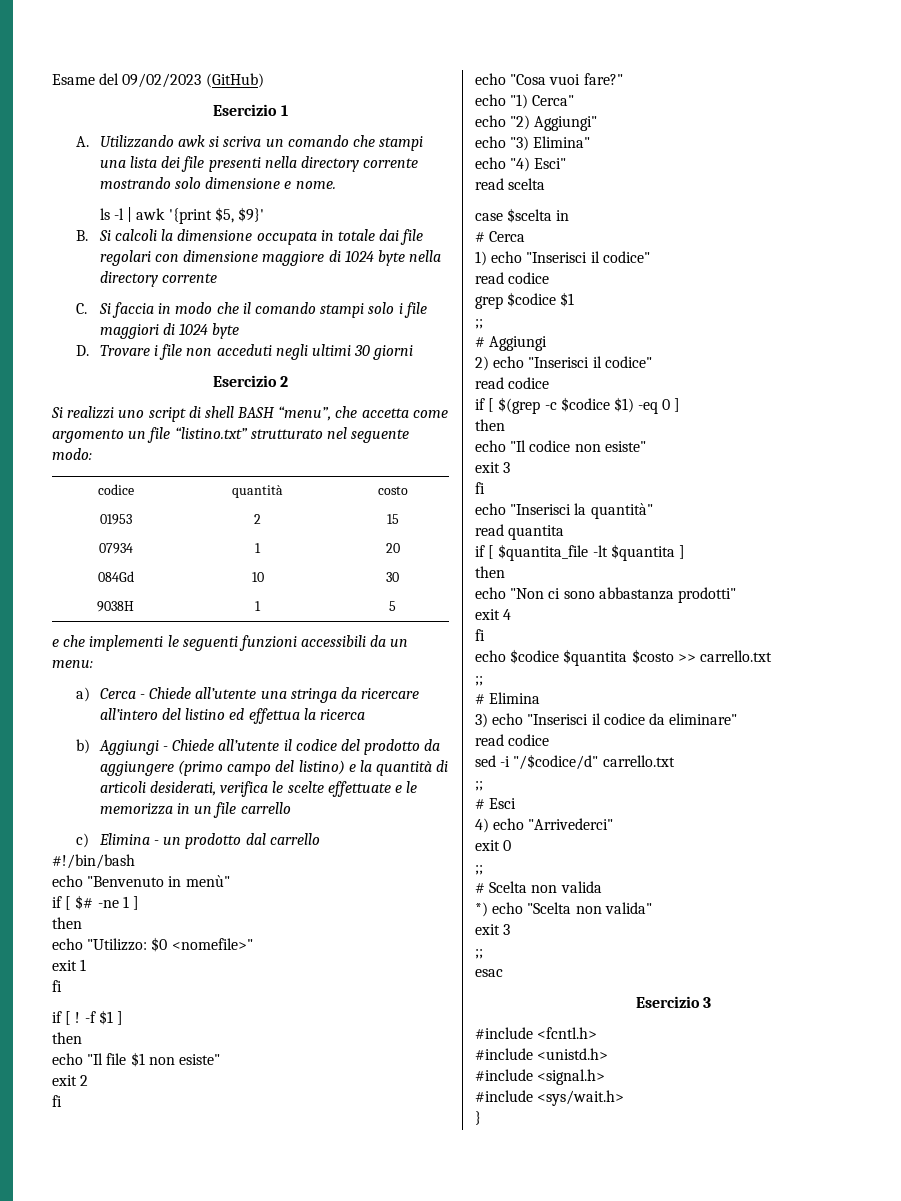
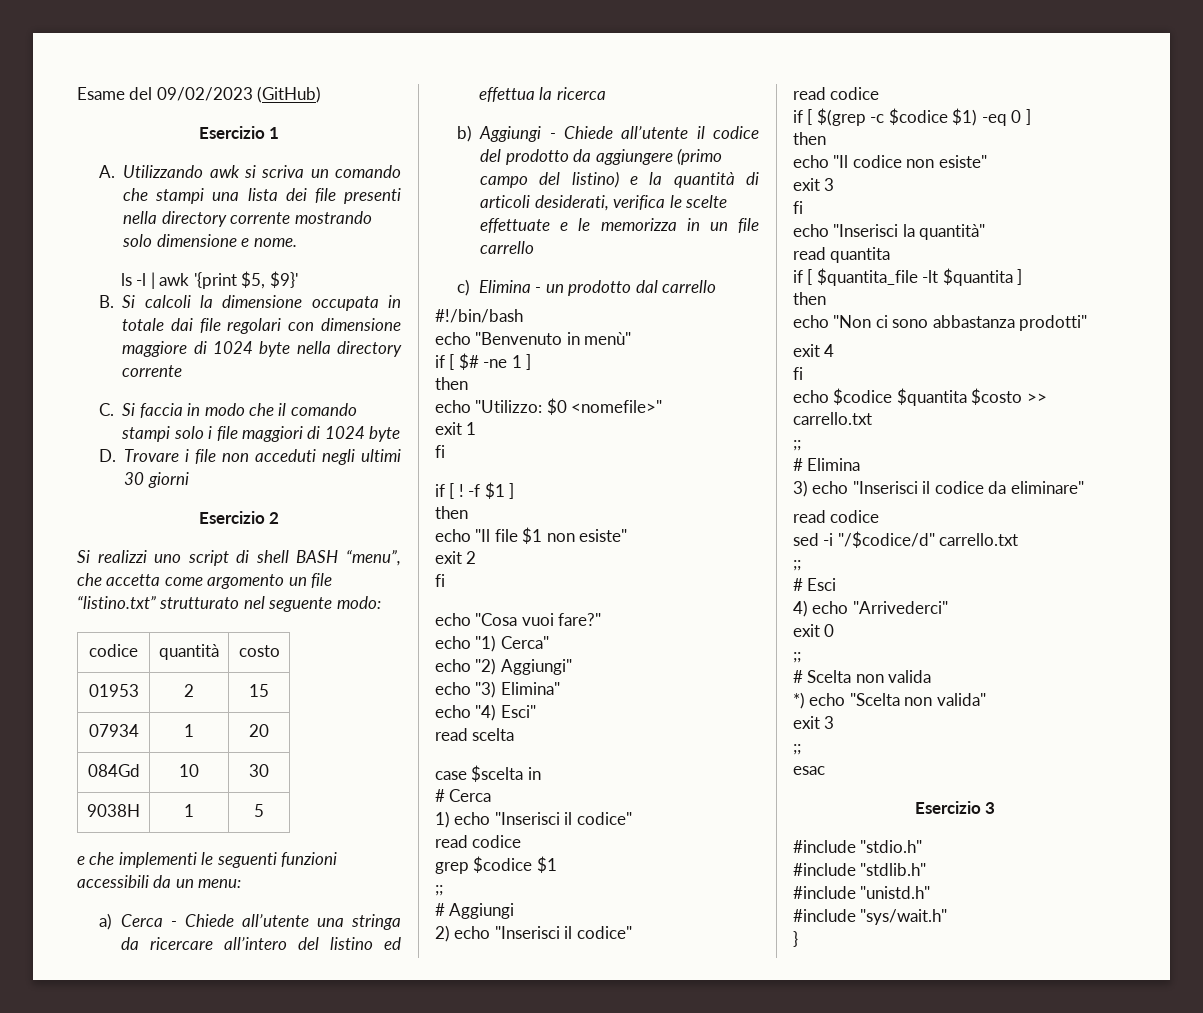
[537,1027,598,1039] [475,1048,609,1060] [475,1069,606,1085] [475,1090,625,1106] <fcntl.h> // #include <unistd.h> // #include <signal.h> // #include <sys/wait.h> -> [860,840,923,853] [793,863,927,876] [793,886,931,899] [793,909,948,925] "stdio.h" // #include "stdlib.h" // #include "unistd.h" // #include "sys/wait.h"

